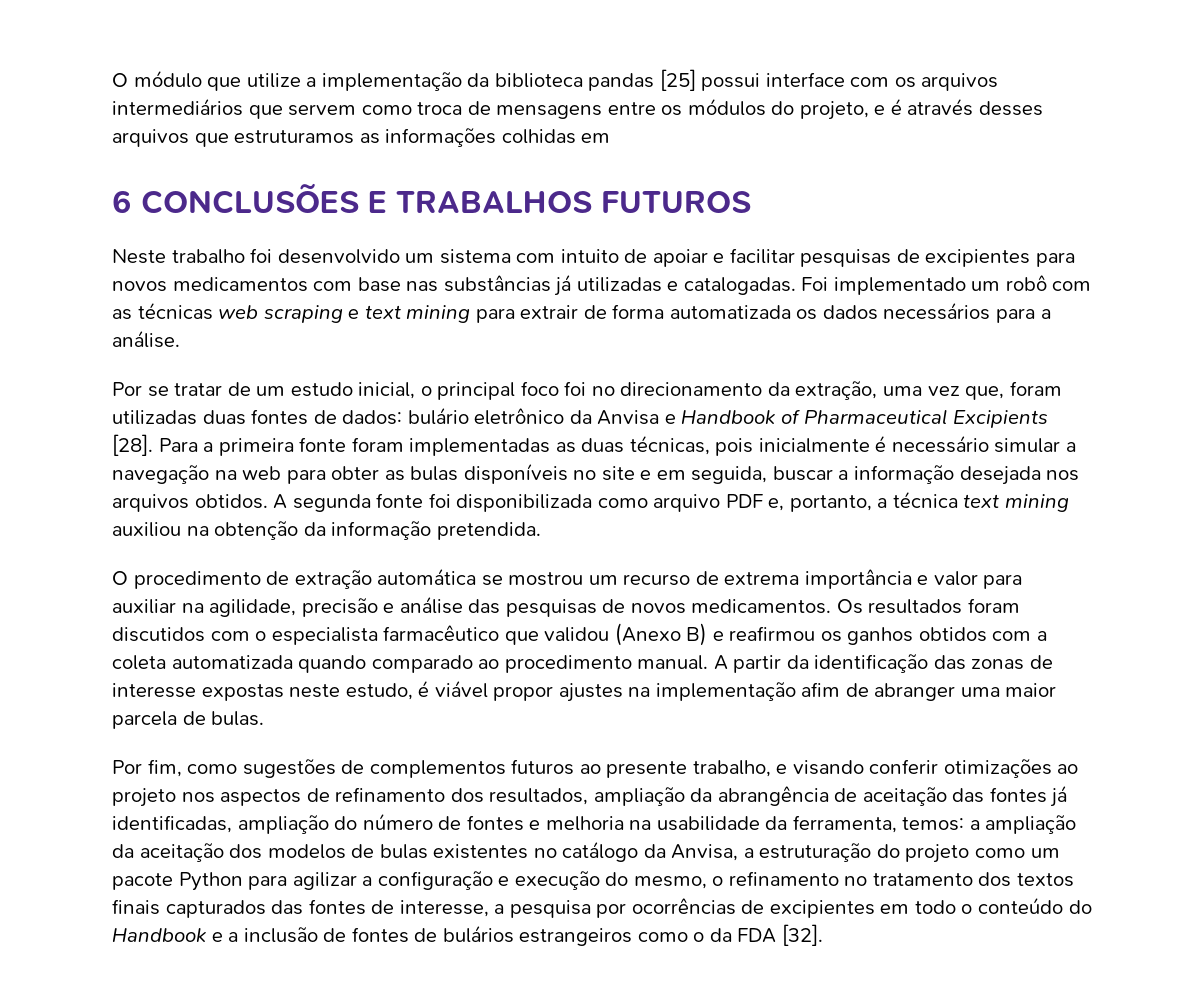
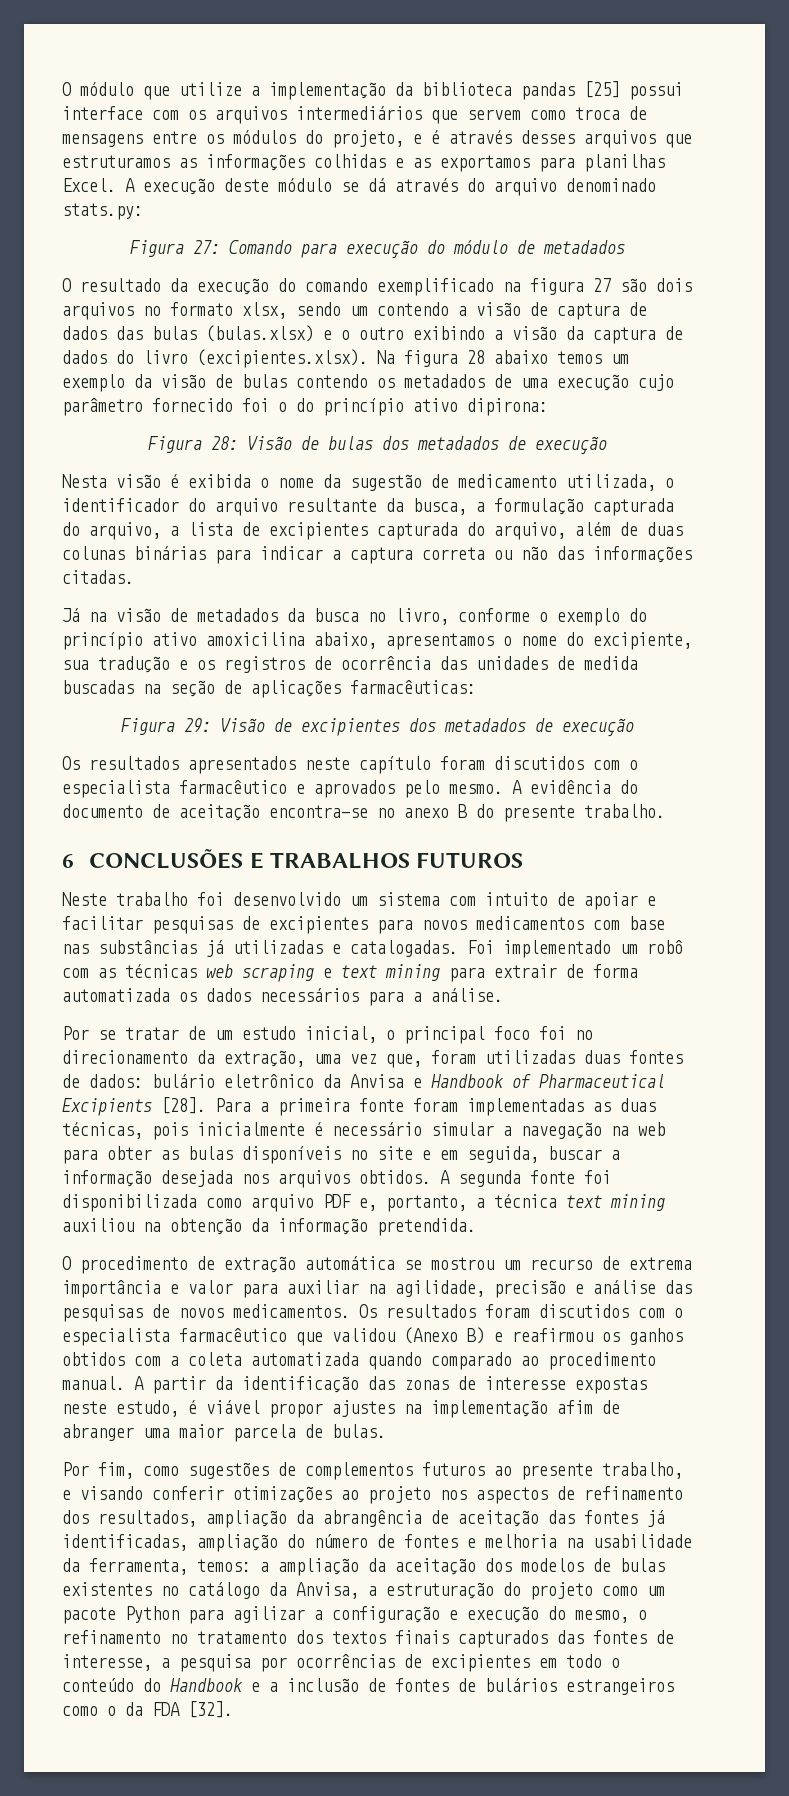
[581,133,611,143] em -> [395,154,665,172] [62,178,656,196] [62,203,143,220] [130,240,625,259] [62,278,692,296] [62,302,647,320] [62,325,683,344] [62,349,629,368] [62,374,674,392] [62,398,548,416] [148,436,607,455] [62,474,674,491] [62,498,674,516] [62,522,683,540] [62,546,692,564] [62,570,134,584] [62,608,647,626] [62,632,692,650] [62,656,638,673] [62,680,476,698] [121,718,634,737] [62,756,638,774] [62,780,638,798] [62,804,665,822] e as exportamos para planilhas Excel. A execução deste módulo se dá através do arquivo denominado stats.py: // Figura 27: Comando para execução do módulo de metadados // O resultado da execução do comando exemplificado na figura 27 são dois arquivos no formato xlsx, sendo um contendo a visão de captura de dados das bulas (bulas.xlsx) e o outro exibindo a visão da captura de dados do livro (excipientes.xlsx). Na figura 28 abaixo temos um exemplo da visão de bulas contendo os metadados de uma execução cujo parâmetro fornecido foi o do princípio ativo dipirona: // Figura 28: Visão de bulas dos metadados de execução // Nesta visão é exibida o nome da sugestão de medicamento utilizada, o identificador do arquivo resultante da busca, a formulação capturada do arquivo, a lista de excipientes capturada do arquivo, além de duas colunas binárias para indicar a captura correta ou não das informações citadas. // Já na visão de metadados da busca no livro, conforme o exemplo do princípio ativo amoxicilina abaixo, apresentamos o nome do excipiente, sua tradução e os registros de ocorrência das unidades de medida buscadas na seção de aplicações farmacêuticas: // Figura 29: Visão de excipientes dos metadados de execução // Os resultados apresentados neste capítulo foram discutidos com o especialista farmacêutico e aprovados pelo mesmo. A evidência do documento de aceitação encontra-se no anexo B do presente trabalho.

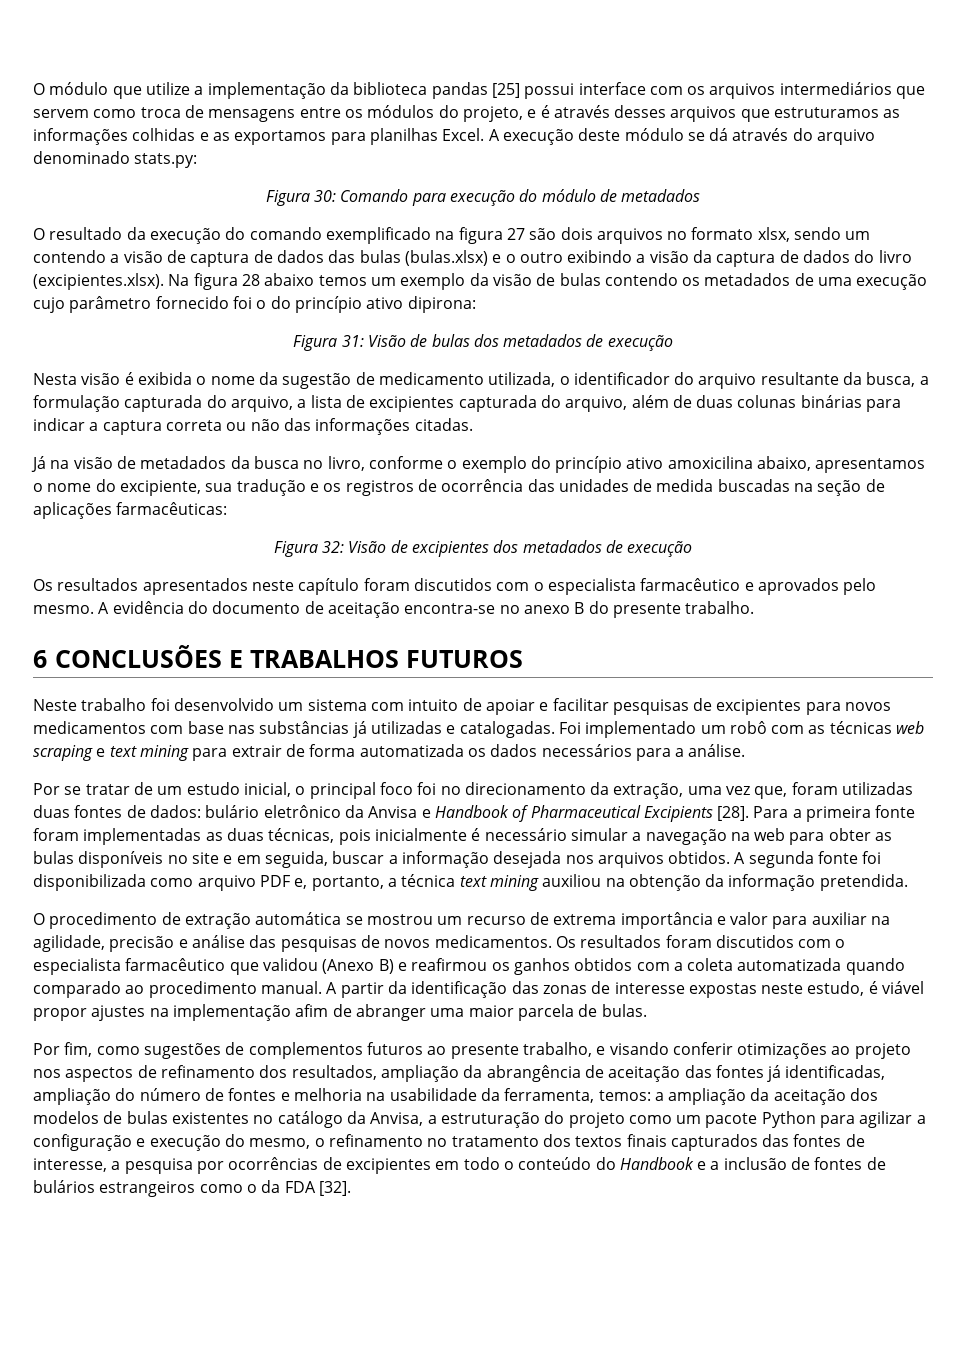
[193,240,220,254] 27: -> [314,190,337,202] 30:
[211,436,238,450] 28: -> [341,335,364,347] 31:
[184,718,211,733] 29: -> [322,541,345,553] 32:

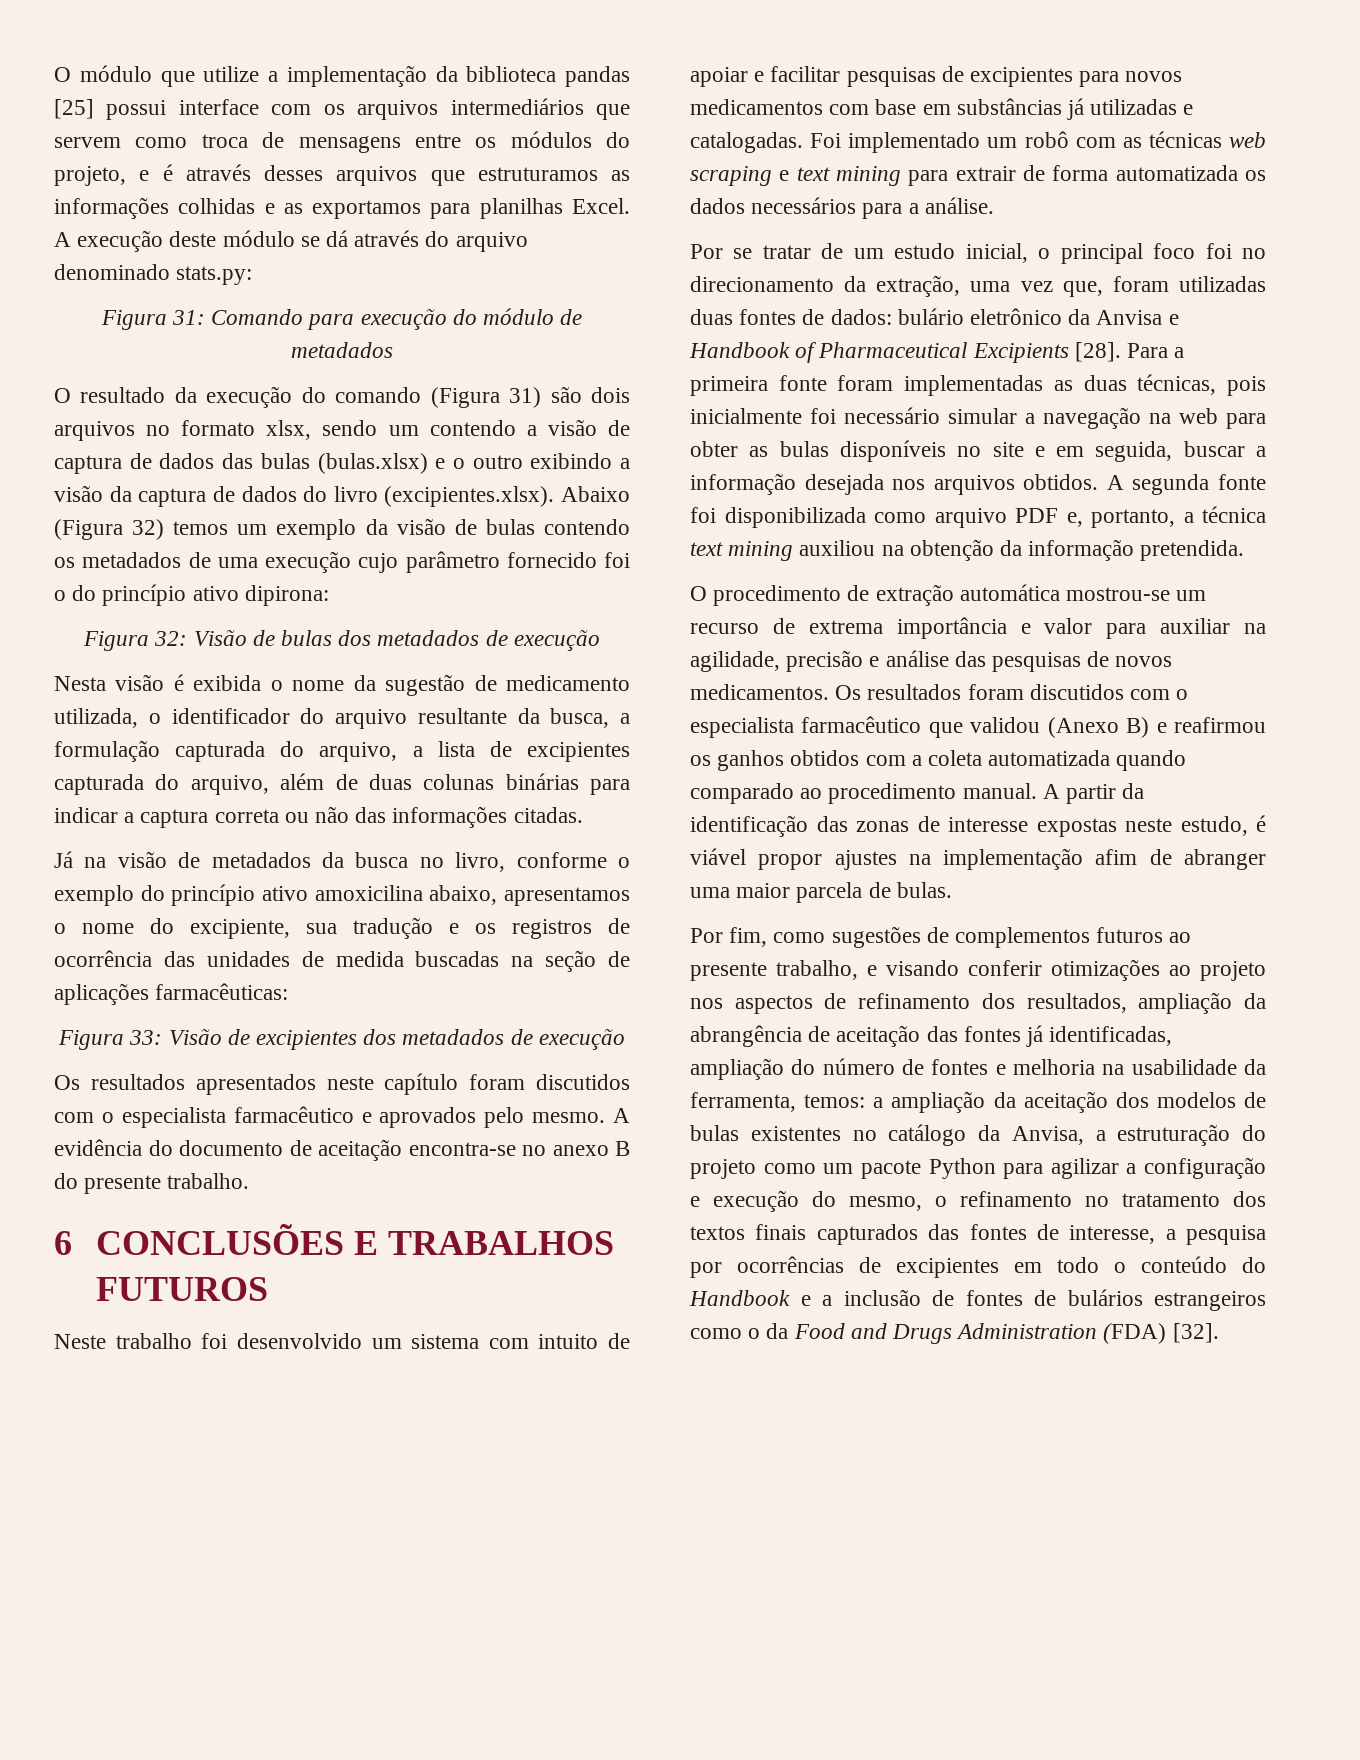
[314,190,337,202] 30: -> [171,310,205,325] 31:
[325,227,525,244] exemplificado na figura 27 -> [430,387,542,408] (Figura 31)
[168,273,315,290] Na figura 28 abaixo -> [561,486,630,502] [54,519,165,540] Abaixo (Figura 32)
[341,335,364,347] 31: -> [154,631,188,646] 32:
[322,541,345,553] 32: -> [129,1030,163,1045] 33:
[227,725,255,734] nas -> [922,104,951,115] em
[471,828,481,841] é -> [810,408,836,424] foi
[345,914,433,925] se mostrou -> [1066,587,1171,601] mostrou-se
[284,1181,316,1193] FDA -> [793,1323,1167,1344] Food and Drugs Administration (FDA)

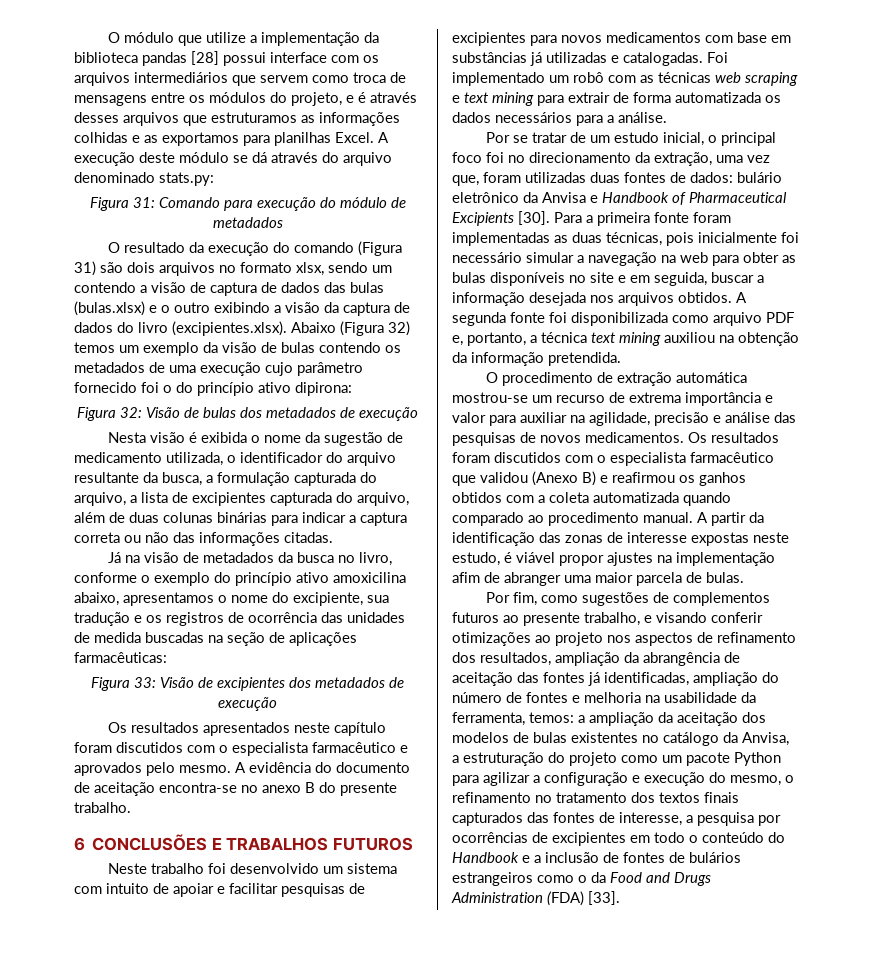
[54,99,94,119] [25] -> [191,51,219,65] [28]
[1074,342,1121,362] [28]. -> [518,211,550,225] [30].
[1172,1323,1219,1343] [32]. -> [588,891,620,905] [33].

